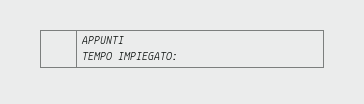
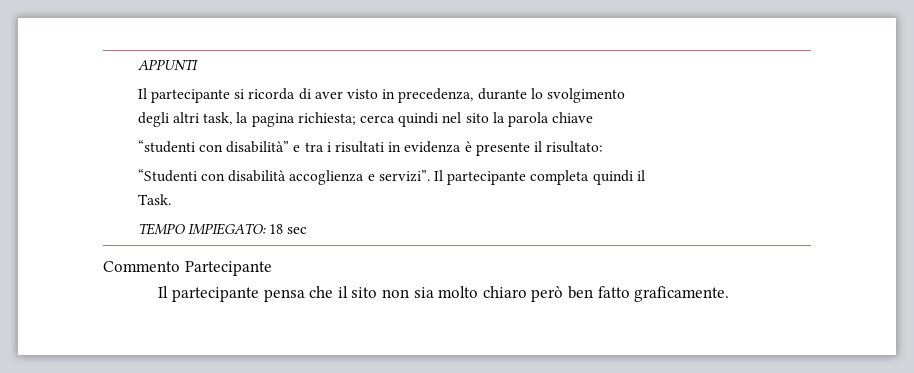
[81,52,178,60] TEMPO IMPIEGATO: -> [137,88,625,103] [137,112,594,127] [137,140,604,156] [137,169,645,185] [137,194,171,205] [137,223,308,235] [103,261,272,276] [158,286,730,302] Il partecipante si ricorda di aver visto in precedenza, durante lo svolgimento // degli altri task, la pagina richiesta; cerca quindi nel sito la parola chiave // “studenti con disabilità” e tra i risultati in evidenza è presente il risultato: // “Studenti con disabilità accoglienza e servizi”. Il partecipante completa quindi il // Task. // TEMPO IMPIEGATO: 18 sec // Commento Partecipante // Il partecipante pensa che il sito non sia molto chiaro però ben fatto graficamente.

